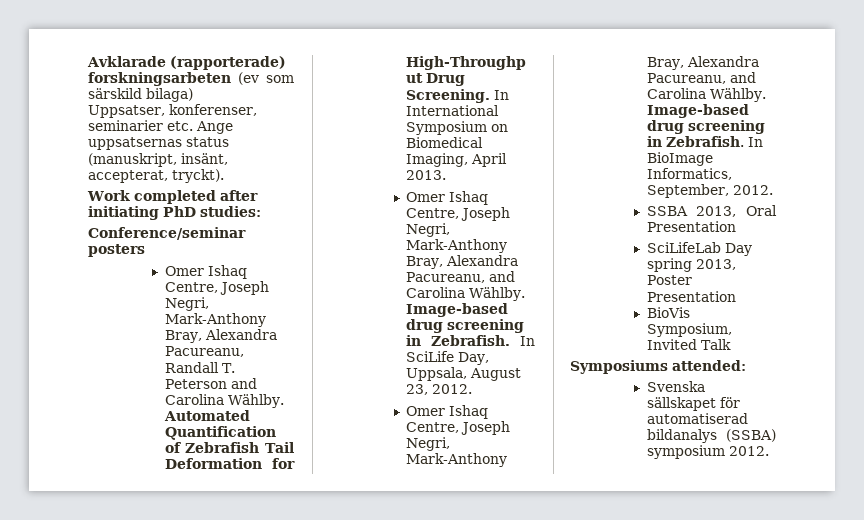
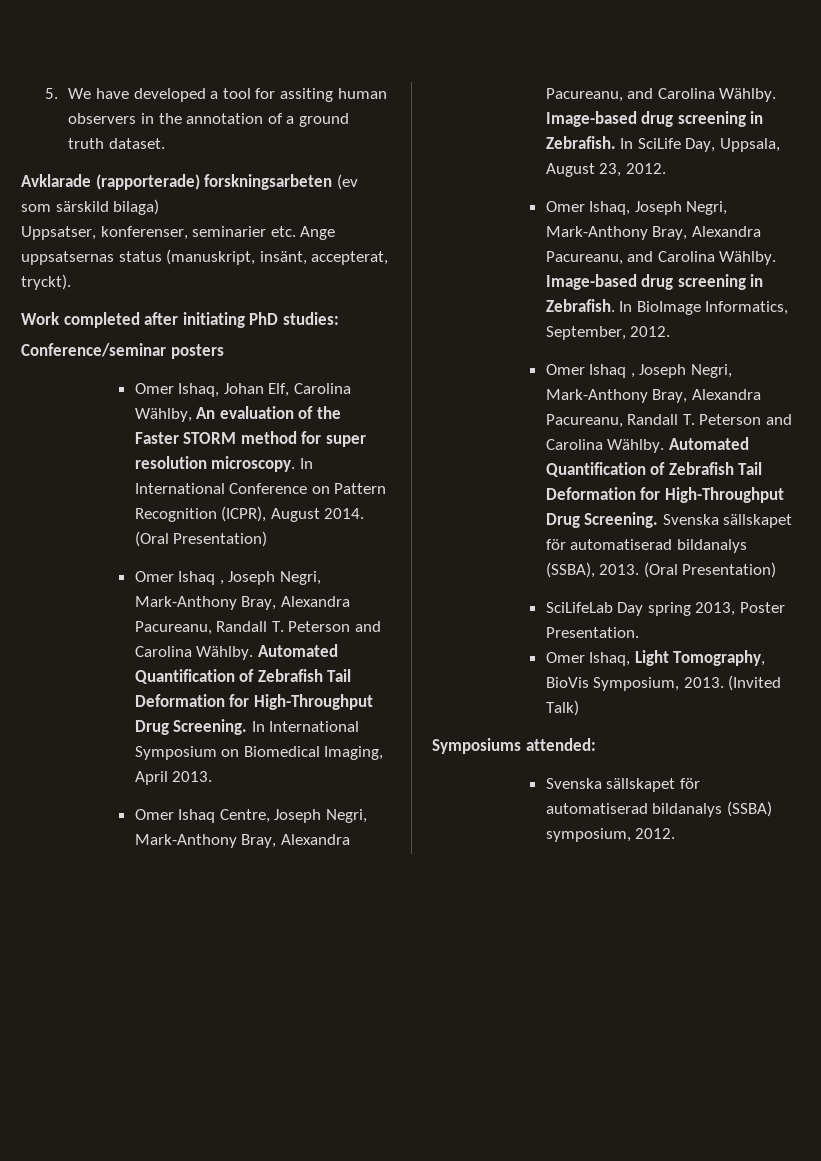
(87, 61) none -> [44,88,387,102] [68,113,349,127] [68,138,166,149] 5. We have developed a tool for assiting human observers in the annotation of a ground truth dataset. //
[164,265,247,279] [164,282,218,293] // Omer Ishaq Centre, -> [134,383,351,397] [134,406,341,422] [134,431,366,447] [134,456,313,472] [134,483,387,494] [134,506,365,522] [134,531,268,547] [134,571,224,585] // Omer Ishaq, Johan Elf, Carolina Wählby, An evaluation of the Faster STORM method for super resolution microscopy. In International Conference on Pattern Recognition (ICPR), August 2014. (Oral Presentation) // Omer Ishaq ,
[448,405,488,419] [405,422,459,433] Ishaq Centre, -> [589,201,631,215] Ishaq,
[646,205,777,217] [646,221,736,232] SSBA 2013, Oral Presentation -> [545,364,732,378] [545,389,761,403] [545,414,792,428] [545,437,749,453] [545,462,763,477] [545,487,784,503] [545,512,793,528] [545,539,747,553] [545,562,777,578] Omer Ishaq , Joseph Negri, Mark-Anthony Bray, Alexandra Pacureanu, Randall T. Peterson and Carolina Wählby. Automated Quantification of Zebrafish Tail Deformation for High-Throughput Drug Screening. Svenska sällskapet för automatiserad bildanalys (SSBA), 2013. (Oral Presentation)
[646,291,736,302] [646,307,690,318] [646,323,732,337] [646,339,731,350] Presentation // BioVis Symposium, Invited Talk -> [545,627,639,638] [545,650,766,666] [545,675,782,691] [545,700,579,716] Presentation. // Omer Ishaq, Light Tomography, BioVis Symposium, 2013. (Invited Talk)
[646,445,725,459] symposium -> [545,828,631,842] symposium,

